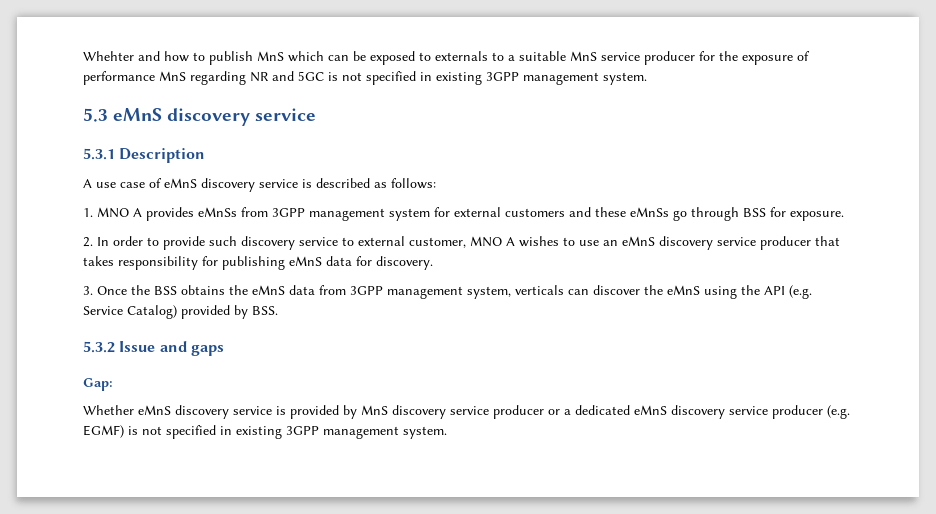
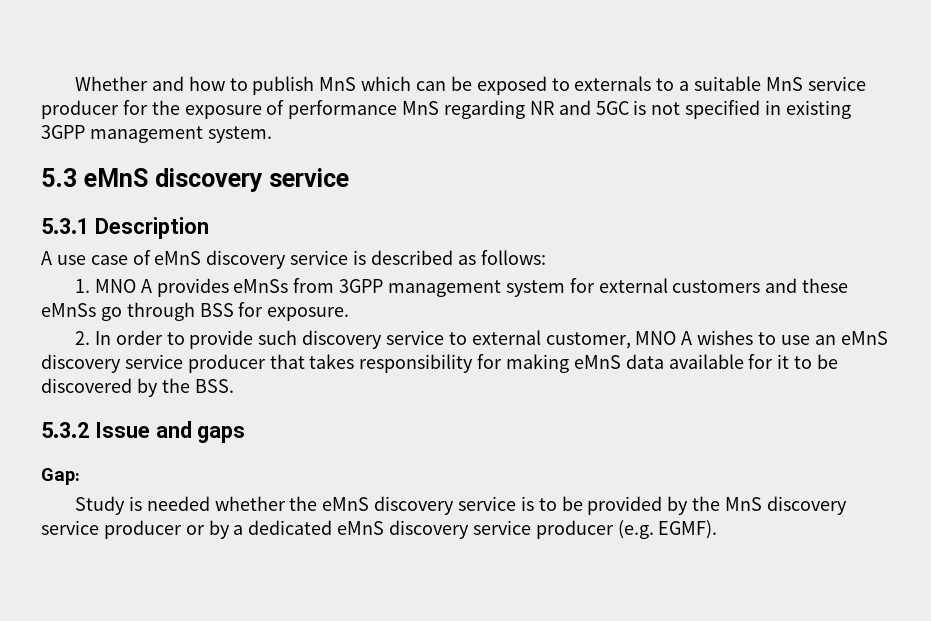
[83,51,134,61] Whehter -> [75,76,149,91] Whether
[222,256,433,270] [83,285,812,299] [83,305,248,319] publishing eMnS data for discovery. // 3. Once the BSS obtains the eMnS data from 3GPP management system, verticals can discover the eMnS using the API (e.g. Service Catalog) provided by -> [506,354,839,373] [41,378,190,397] making eMnS data available for it to be discovered by the
[83,405,357,419] Whether eMnS discovery service is provided by -> [75,496,721,515] Study is needed whether the eMnS discovery service is to be provided by the
(560, 412) none -> [208,520,230,539] by
[83,425,447,439] EGMF) is not specified in existing 3GPP management system. -> [658,520,718,539] EGMF).

